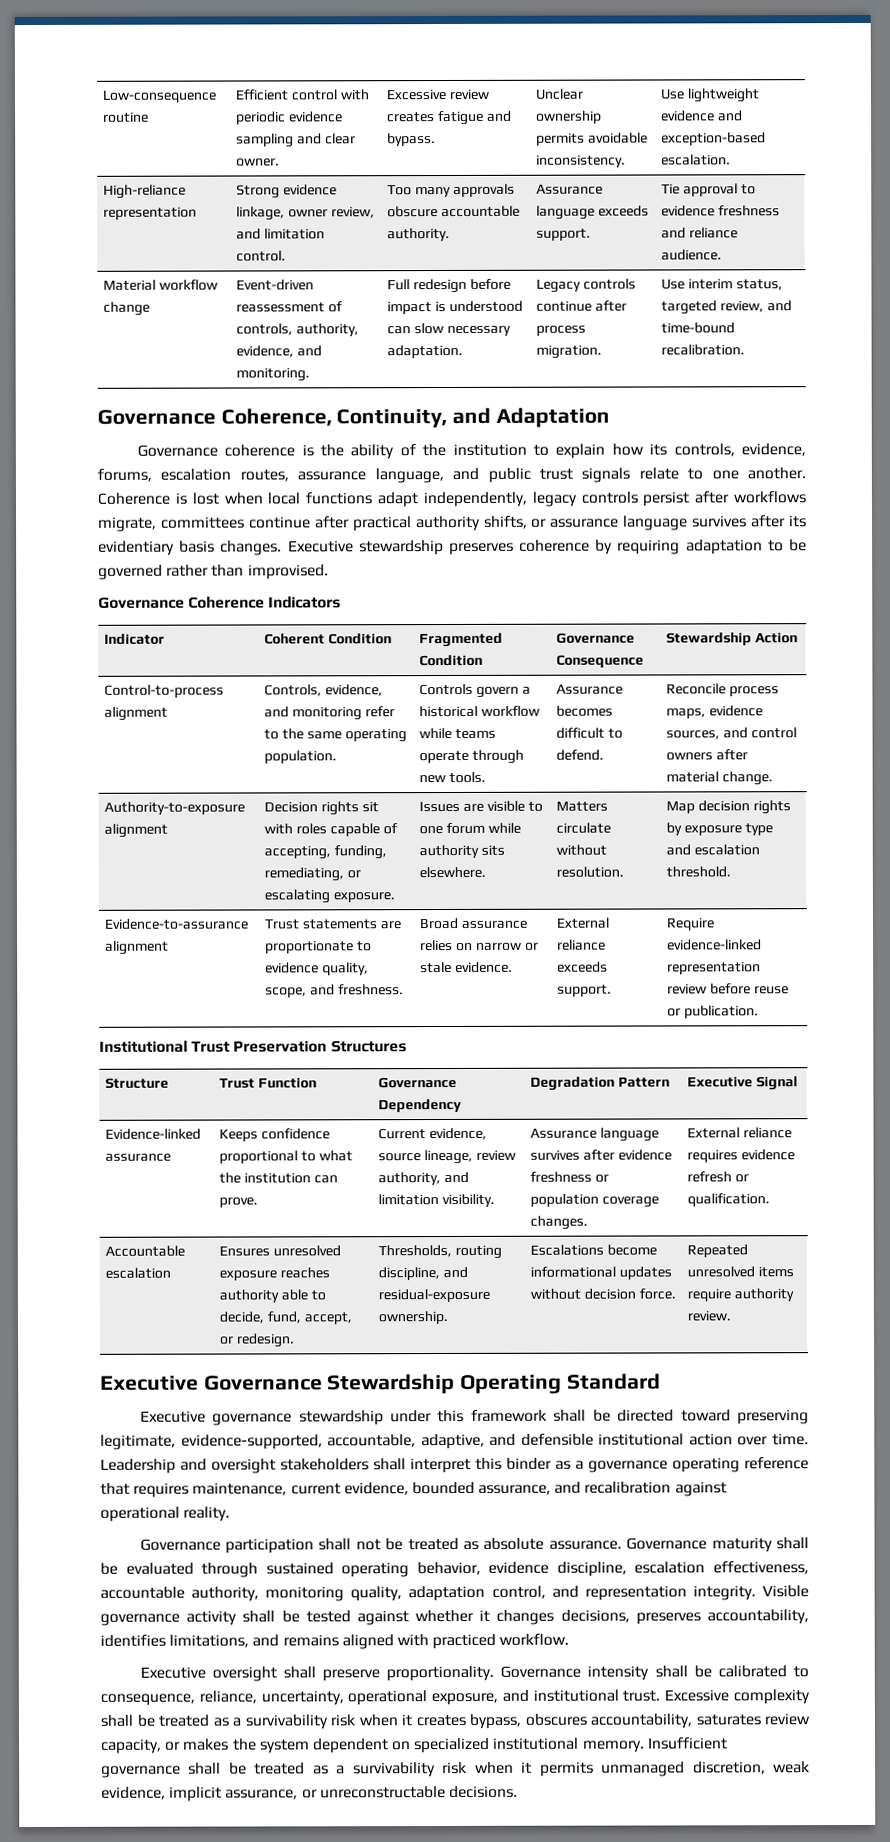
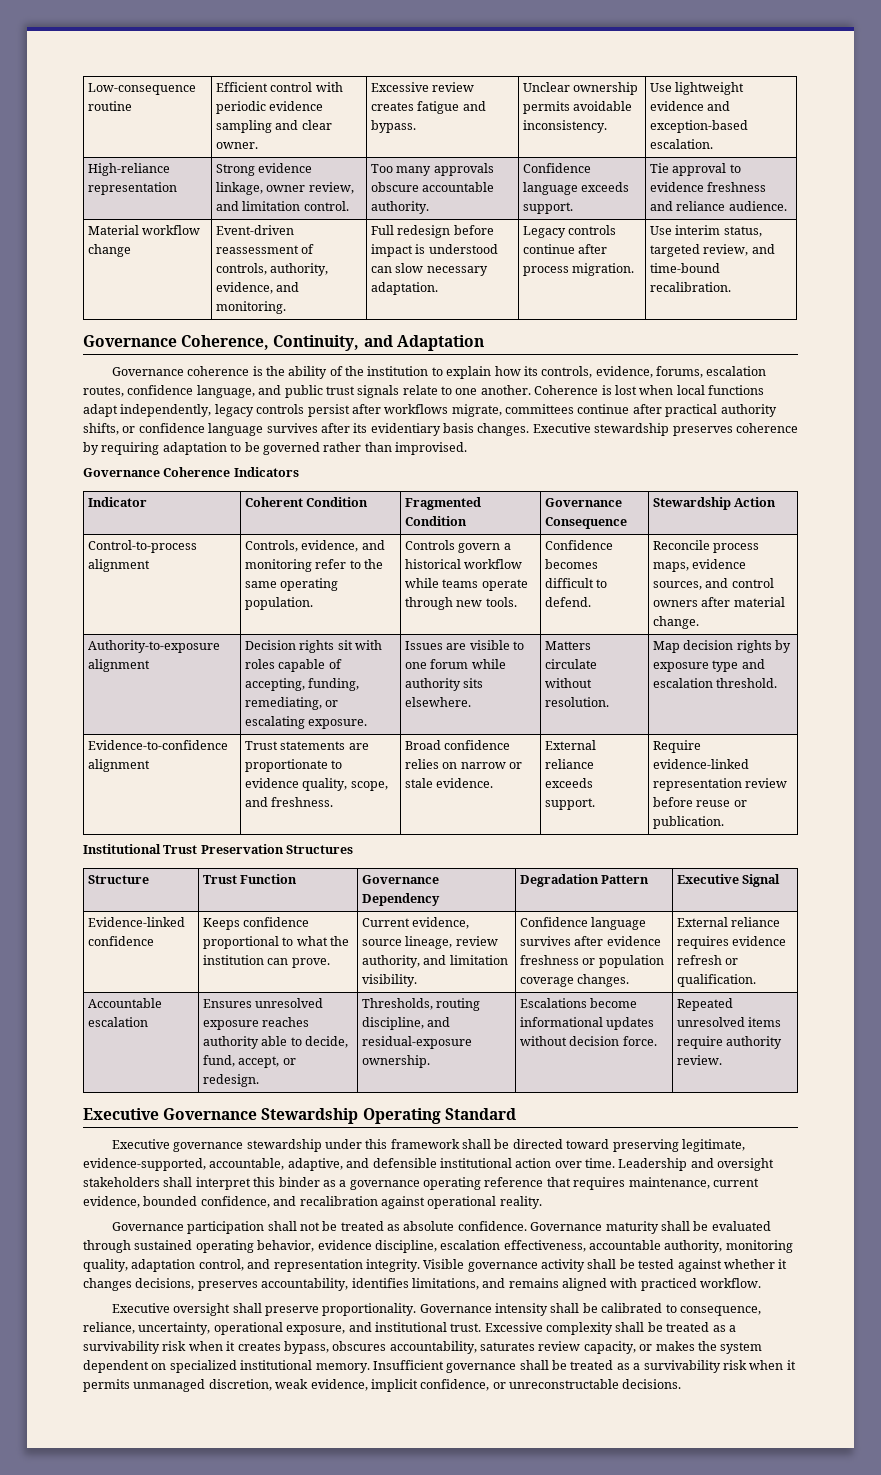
[536,183,604,195] Assurance -> [523,163,592,173] Confidence
[297,471,367,481] assurance -> [127,385,194,395] confidence
[550,518,620,528] assurance -> [138,423,205,433] confidence
[556,683,624,695] Assurance -> [545,540,614,550] Confidence
[104,918,250,930] Evidence-to-assurance -> [88,740,229,750] Evidence-to-confidence
[461,920,529,929] assurance -> [444,740,511,750] confidence
[105,1153,172,1162] assurance -> [88,936,155,946] confidence
[530,1127,598,1139] Assurance -> [520,917,589,927] Confidence
[478,1484,552,1495] assurance, -> [200,1196,270,1208] confidence,
[548,1540,622,1550] assurance. -> [457,1221,527,1231] confidence.
[225,1789,299,1800] assurance, -> [420,1379,490,1391] confidence,

